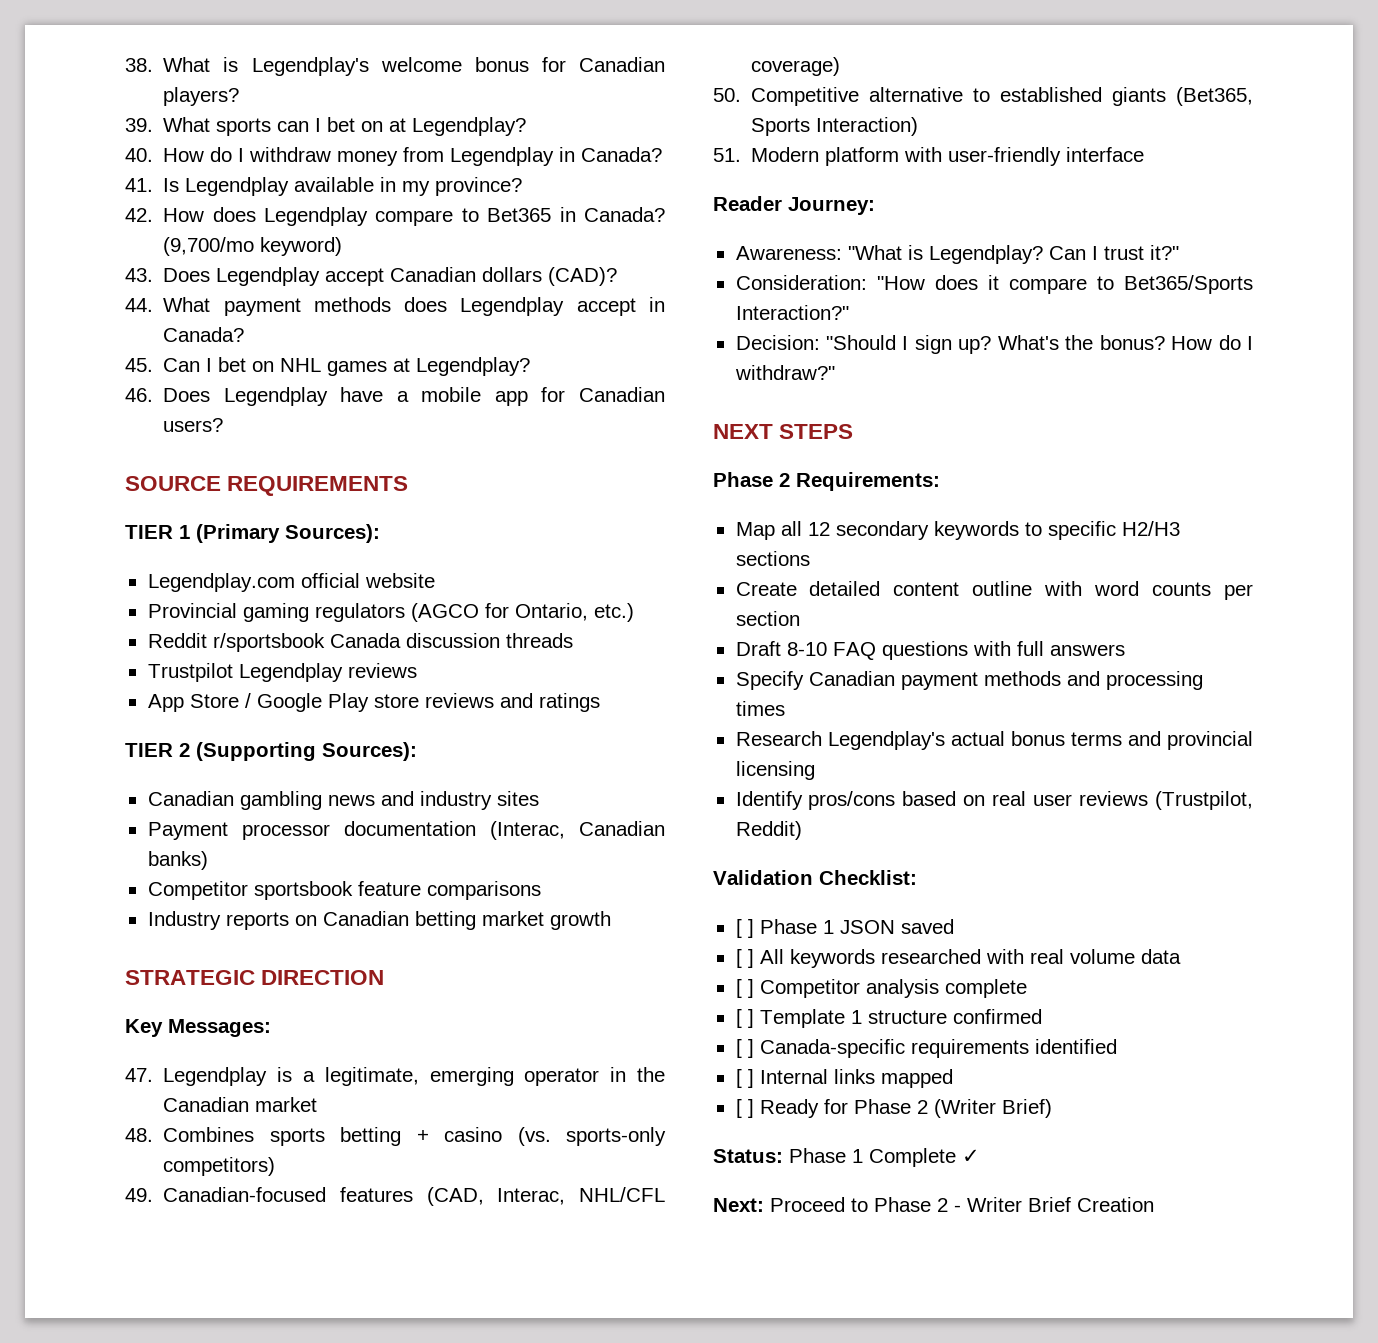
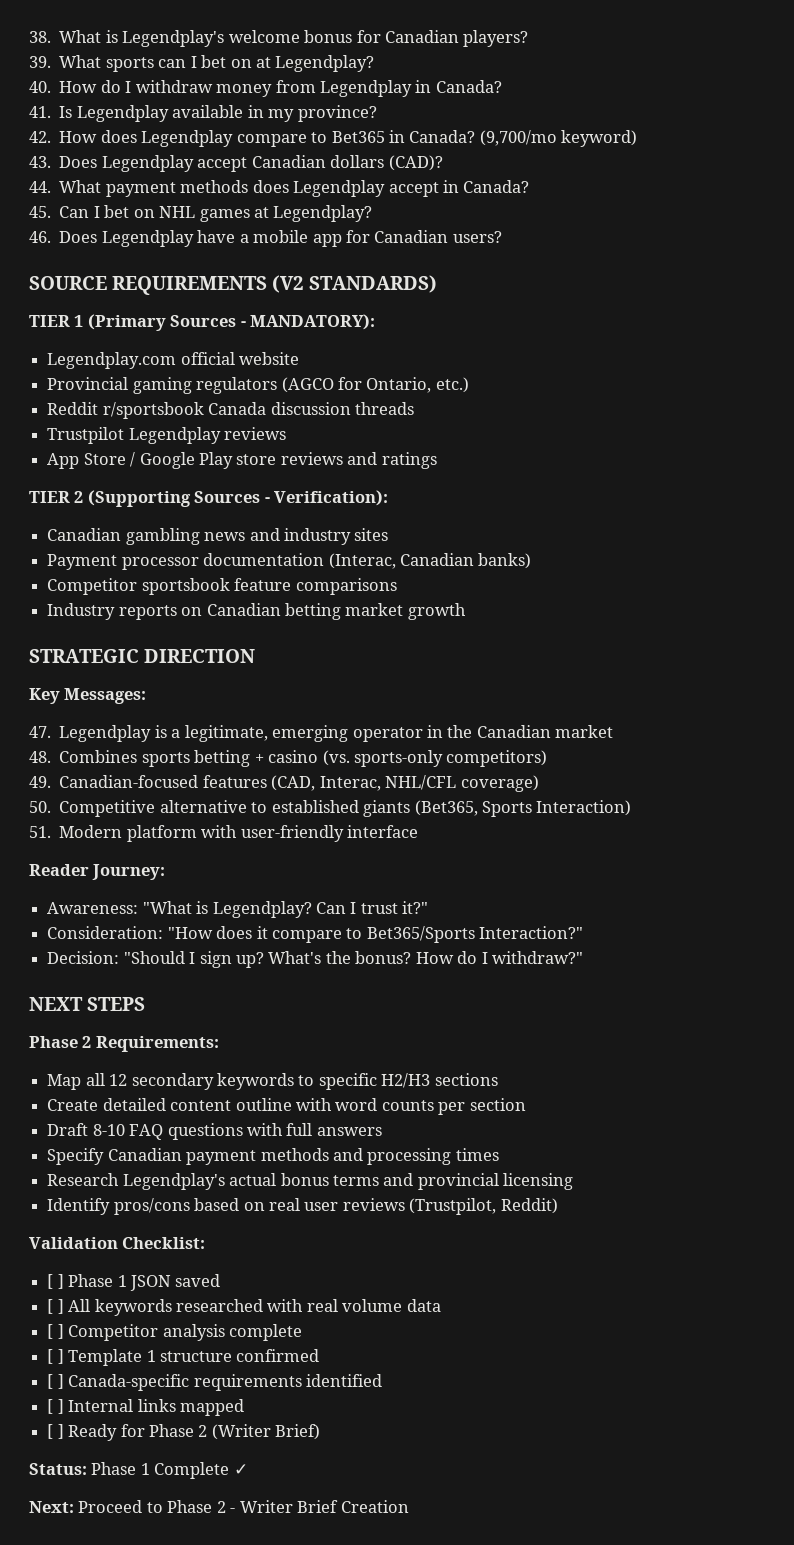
(409, 486) none -> [272,275,438,293] (V2 STANDARDS)
[285,524,380,543] Sources): -> [170,314,376,330] Sources - MANDATORY):
[322,742,417,761] Sources): -> [194,490,389,506] Sources - Verification):

